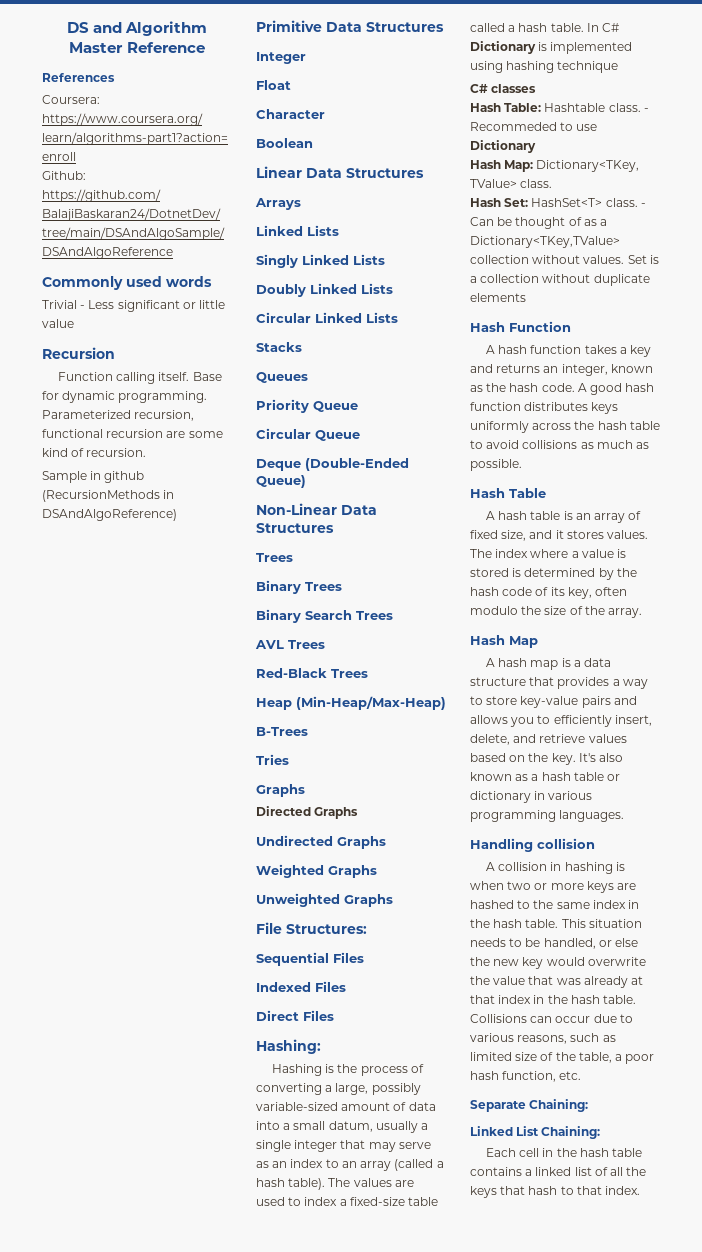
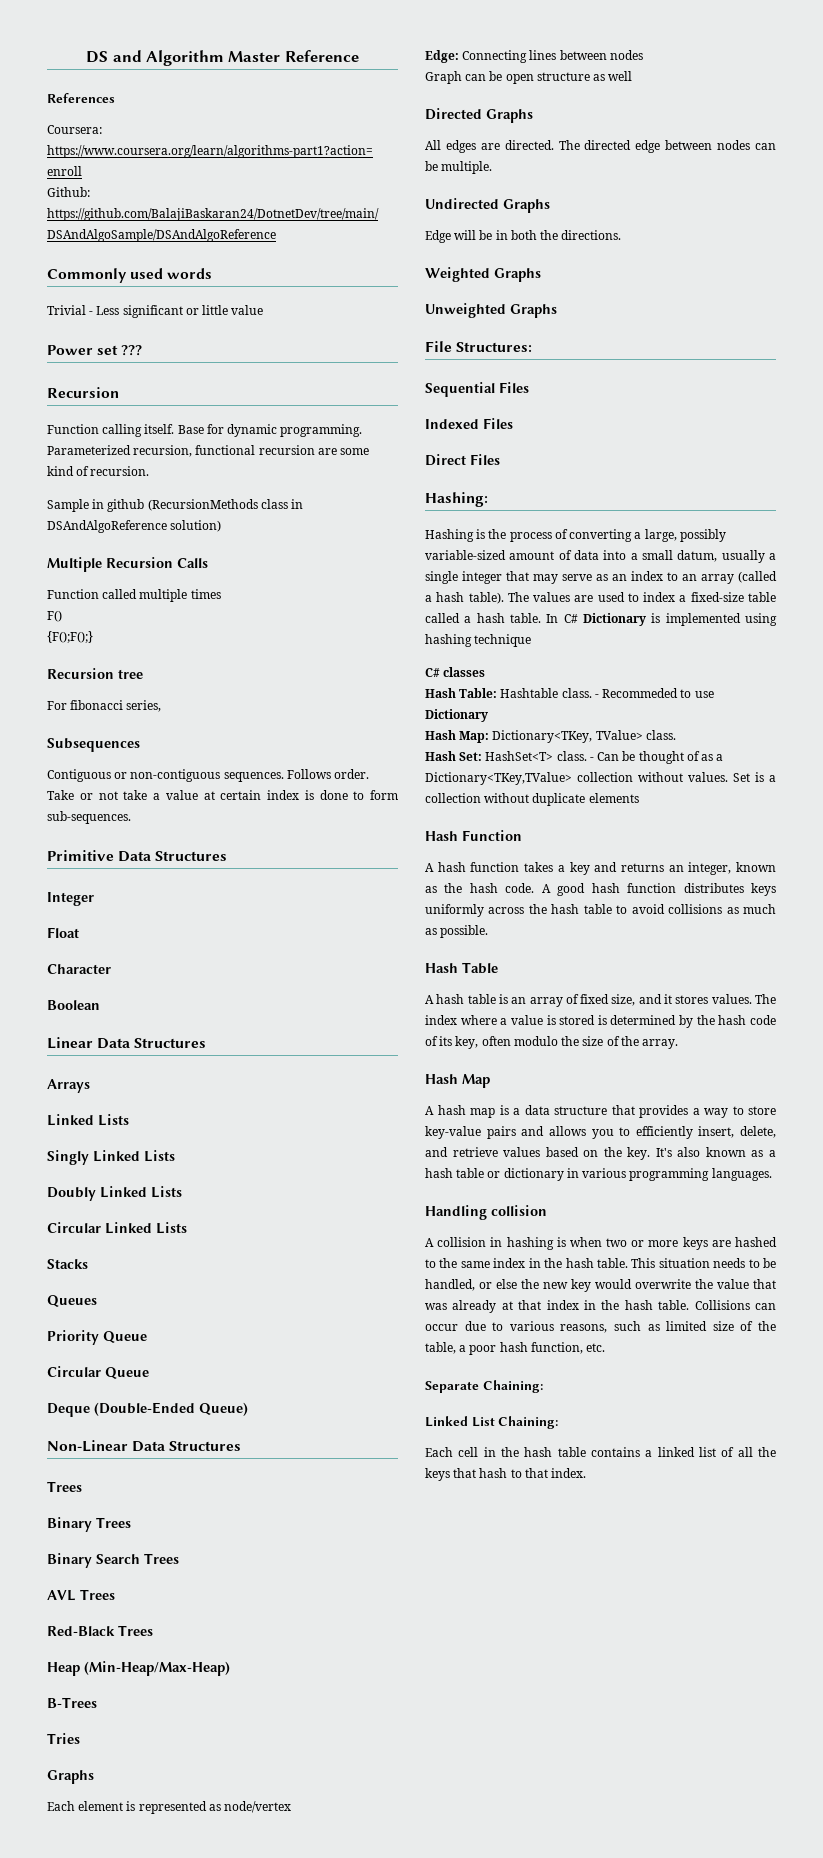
(74, 323) none -> [47,345,143,356] // Power set ???
[163,490,175,499] [42,509,177,521] in DSAndAlgoReference) -> [260,499,304,509] [47,520,222,533] [47,557,208,572] [47,589,221,602] [47,610,62,622] [47,631,93,643] [47,668,143,679] [47,700,162,712] [47,738,140,752] [47,769,370,782] [47,790,398,800] [47,811,131,824] class in DSAndAlgoReference solution) // Multiple Recursion Calls // Function called multiple times // F() // {F();F();} // Recursion tree // For fibonacci series, // Subsequences // Contiguous or non-contiguous sequences. Follows order. Take or not take a value at certain index is done to form sub-sequences.
[256,806,359,819] [256,835,386,849] Directed Graphs // Undirected Graphs -> [47,1801,292,1814] [425,50,643,63] [425,71,633,84] [425,108,533,123] [425,140,776,153] [425,161,493,174] [425,198,550,213] [425,230,622,243] Each element is represented as node/vertex // Edge: Connecting lines between nodes // Graph can be open structure as well // Directed Graphs // All edges are directed. The directed edge between nodes can be multiple. // Undirected Graphs // Edge will be in both the directions.

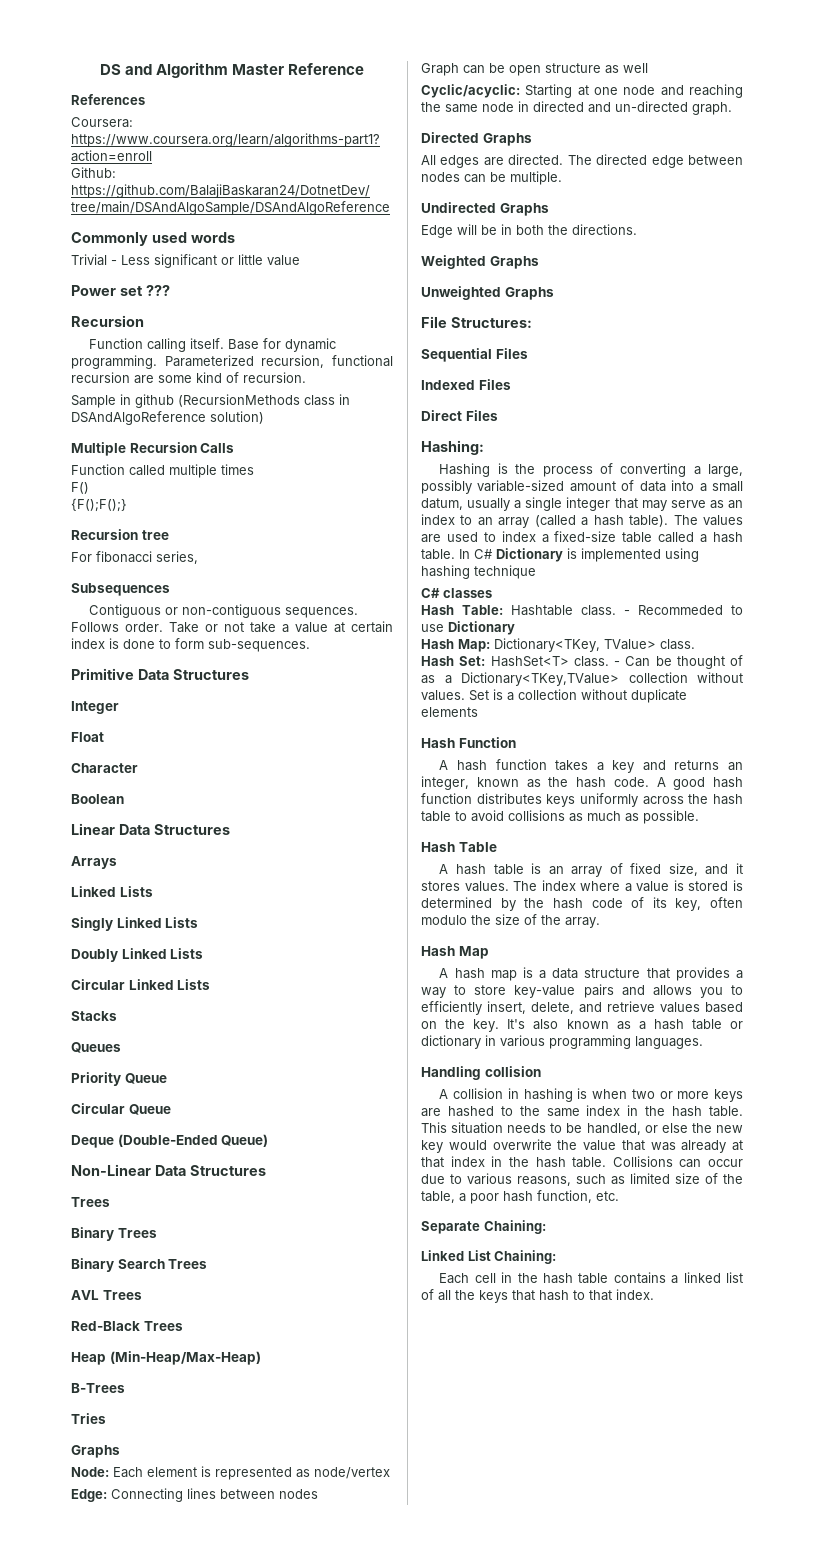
(94, 1777) none -> [71,1467,109,1477] Node:
(633, 76) none -> [421,84,743,98] [421,101,732,115] // Cyclic/acyclic: Starting at one node and reaching the same node in directed and un-directed graph.

